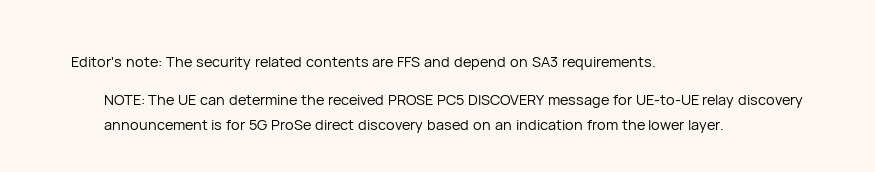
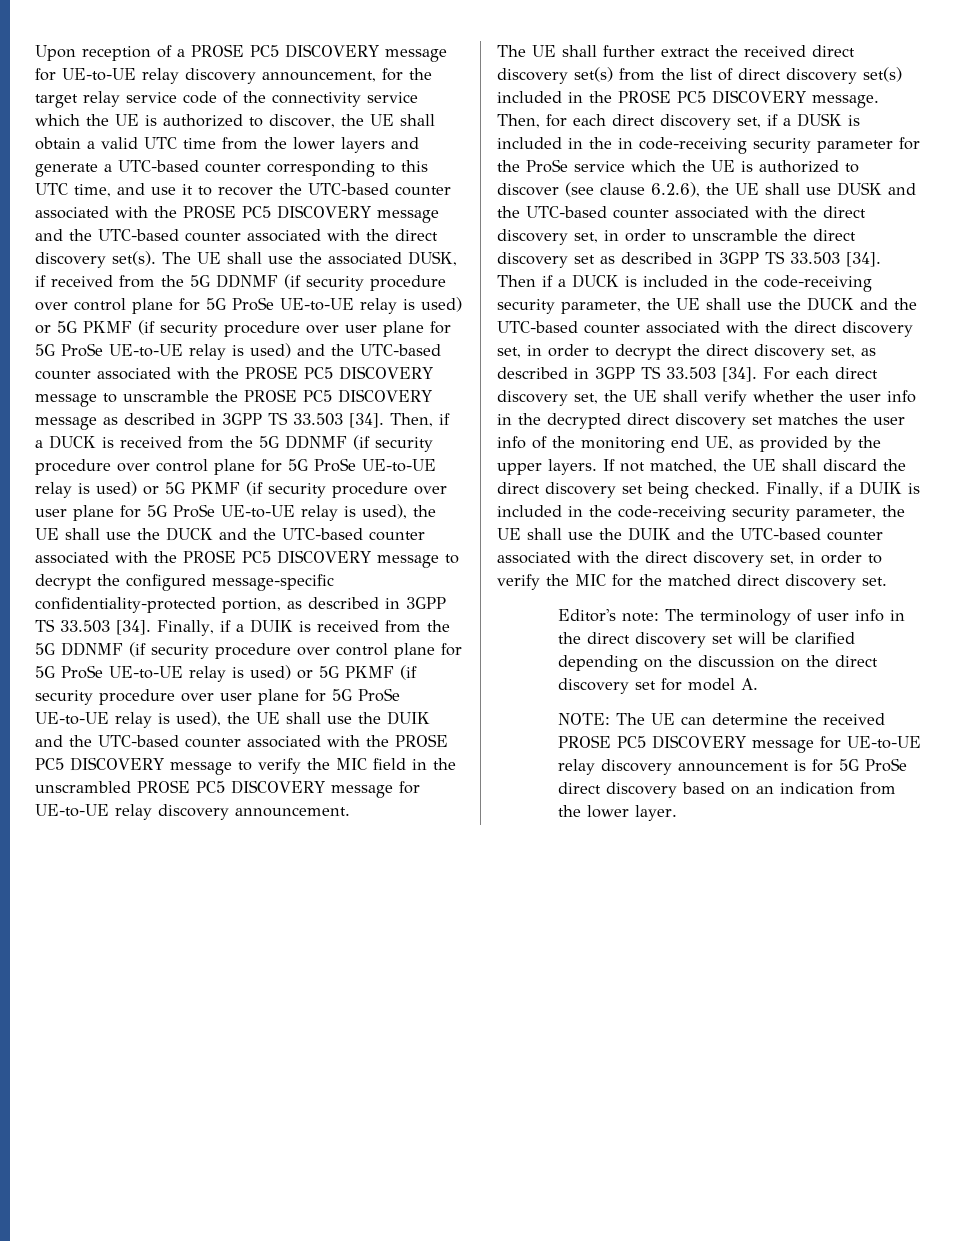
[71,57,656,70] Editor's note: The security related contents are FFS and depend on SA3 requirements. -> [35,44,447,62] [35,68,432,84] [35,91,418,108] [35,114,435,128] [35,137,419,153] [35,160,428,177] [35,183,451,197] [35,205,439,223] [35,229,438,242] [35,251,457,268] [35,274,446,291] [35,297,462,314] [35,320,451,337] [35,343,441,360] [35,366,433,380] [35,389,432,407] [35,412,450,430] [35,435,433,452] [35,458,436,475] [35,481,447,498] [35,504,436,521] [35,527,425,541] [35,550,459,568] [35,574,334,591] [35,597,446,613] [35,619,450,636] [35,642,462,659] [35,665,417,682] [35,688,400,705] [35,711,430,728] [35,734,448,748] [35,757,456,775] [35,780,420,798] [35,804,350,820] [497,45,855,57] [497,67,902,84] [497,90,879,108] [497,113,860,130] [497,137,920,154] [497,159,859,173] [497,182,916,197] [497,206,866,219] [497,229,856,245] [497,251,881,268] [497,274,872,292] [497,297,917,314] [497,321,913,337] [497,344,876,360] [497,366,878,382] [497,390,916,406] [497,413,905,429] [497,436,881,453] [497,459,906,475] [497,481,920,499] [497,505,905,522] [497,527,883,541] [497,551,882,567] [497,574,887,590] [558,609,906,626] [558,632,856,648] [558,655,879,672] [558,678,759,694] Upon reception of a PROSE PC5 DISCOVERY message for UE-to-UE relay discovery announcement, for the target relay service code of the connectivity service which the UE is authorized to discover, the UE shall obtain a valid UTC time from the lower layers and generate a UTC-based counter corresponding to this UTC time, and use it to recover the UTC-based counter associated with the PROSE PC5 DISCOVERY message and the UTC-based counter associated with the direct discovery set(s). The UE shall use the associated DUSK, if received from the 5G DDNMF (if security procedure over control plane for 5G ProSe UE-to-UE relay is used) or 5G PKMF (if security procedure over user plane for 5G ProSe UE-to-UE relay is used) and the UTC-based counter associated with the PROSE PC5 DISCOVERY message to unscramble the PROSE PC5 DISCOVERY message as described in 3GPP TS 33.503 [34]. Then, if a DUCK is received from the 5G DDNMF (if security procedure over control plane for 5G ProSe UE-to-UE relay is used) or 5G PKMF (if security procedure over user plane for 5G ProSe UE-to-UE relay is used), the UE shall use the DUCK and the UTC-based counter associated with the PROSE PC5 DISCOVERY message to decrypt the configured message-specific confidentiality-protected portion, as described in 3GPP TS 33.503 [34]. Finally, if a DUIK is received from the 5G DDNMF (if security procedure over control plane for 5G ProSe UE-to-UE relay is used) or 5G PKMF (if security procedure over user plane for 5G ProSe UE-to-UE relay is used), the UE shall use the DUIK and the UTC-based counter associated with the PROSE PC5 DISCOVERY message to verify the MIC field in the unscrambled PROSE PC5 DISCOVERY message for UE-to-UE relay discovery announcement. // The UE shall further extract the received direct discovery set(s) from the list of direct discovery set(s) included in the PROSE PC5 DISCOVERY message. Then, for each direct discovery set, if a DUSK is included in the in code-receiving security parameter for the ProSe service which the UE is authorized to discover (see clause 6.2.6), the UE shall use DUSK and the UTC-based counter associated with the direct discovery set, in order to unscramble the direct discovery set as described in 3GPP TS 33.503 [34]. Then if a DUCK is included in the code-receiving security parameter, the UE shall use the DUCK and the UTC-based counter associated with the direct discovery set, in order to decrypt the direct discovery set, as described in 3GPP TS 33.503 [34]. For each direct discovery set, the UE shall verify whether the user info in the decrypted direct discovery set matches the user info of the monitoring end UE, as provided by the upper layers. If not matched, the UE shall discard the direct discovery set being checked. Finally, if a DUIK is included in the code-receiving security parameter, the UE shall use the DUIK and the UTC-based counter associated with the direct discovery set, in order to verify the MIC for the matched direct discovery set. // Editor's note: The terminology of user info in the direct discovery set will be clarified depending on the discussion on the direct discovery set for model A.

